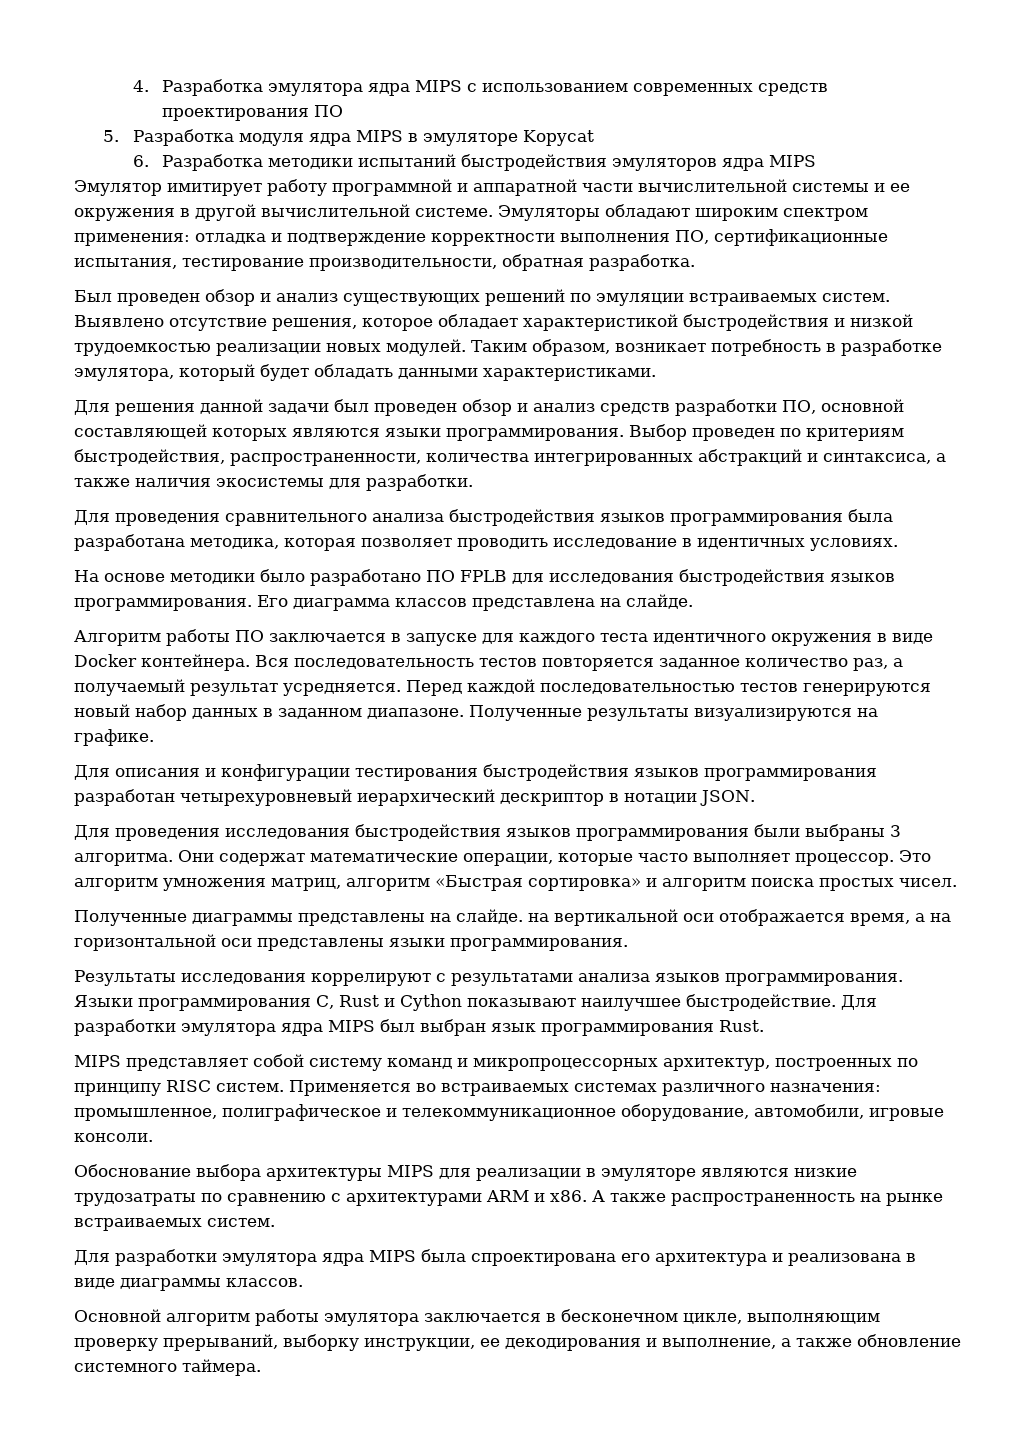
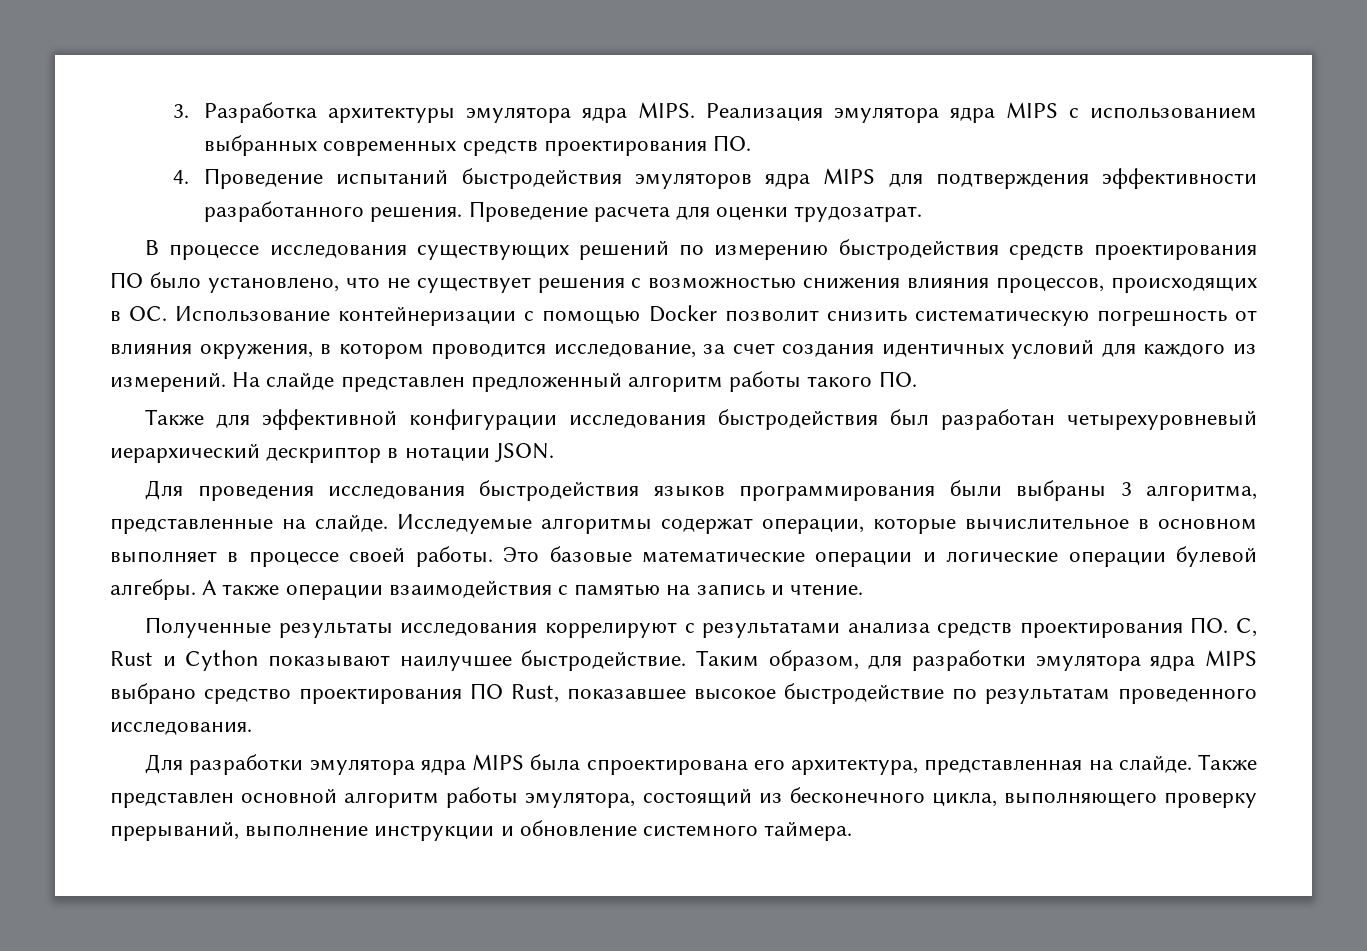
[132,79,264,96] 4. Разработка -> [172,102,824,123] 3. Разработка архитектуры эмулятора ядра MIPS. Реализация
(629, 87) none -> [204,135,318,156] выбранных
[314,105,344,117] [103,129,594,146] [132,154,354,171] ПО // 5. Разработка модуля ядра MIPS в эмуляторе Kopycat // 6. Разработка методики -> [713,135,752,151] [172,168,324,189] ПО. // 4. Проведение
[74,179,910,196] [74,204,868,221] [74,229,888,246] [74,254,695,271] [74,289,890,306] [74,314,913,331] [74,339,942,356] [74,364,656,381] [74,399,904,416] [74,424,904,441] [74,449,946,466] [74,474,473,491] [74,509,893,526] [74,534,898,551] [74,569,895,586] [74,594,693,611] [74,629,933,646] [74,654,903,671] [74,679,931,696] [74,704,878,721] [74,729,154,746] [74,764,877,781] // Эмулятор имитирует работу программной и аппаратной части вычислительной системы и ее окружения в другой вычислительной системе. Эмуляторы обладают широким спектром применения: отладка и подтверждение корректности выполнения ПО, сертификационные испытания, тестирование производительности, обратная разработка. // Был проведен обзор и анализ существующих решений по эмуляции встраиваемых систем. Выявлено отсутствие решения, которое обладает характеристикой быстродействия и низкой трудоемкостью реализации новых модулей. Таким образом, возникает потребность в разработке эмулятора, который будет обладать данными характеристиками. // Для решения данной задачи был проведен обзор и анализ средств разработки ПО, основной составляющей которых являются языки программирования. Выбор проведен по критериям быстродействия, распространенности, количества интегрированных абстракций и синтаксиса, а также наличия экосистемы для разработки. // Для проведения сравнительного анализа быстродействия языков программирования была разработана методика, которая позволяет проводить исследование в идентичных условиях. // На основе методики было разработано ПО FPLB для исследования быстродействия языков программирования. Его диаграмма классов представлена на слайде. // Алгоритм работы ПО заключается в запуске для каждого теста идентичного окружения в виде Docker контейнера. Вся последовательность тестов повторяется заданное количество раз, а получаемый результат усредняется. Перед каждой последовательностью тестов генерируются новый набор данных в заданном диапазоне. Полученные результаты визуализируются на графике. // Для описания и конфигурации тестирования быстродействия языков программирования -> [888,168,1257,189] [204,201,923,222] [145,239,1257,260] [110,272,1257,293] [110,305,1257,326] [110,339,1257,359] [110,371,917,392] [145,409,930,430] для подтверждения эффективности разработанного решения. Проведение расчета для оценки трудозатрат. // В процессе исследования существующих решений по измерению быстродействия средств проектирования ПО было установлено, что не существует решения с возможностью снижения влияния процессов, происходящих в ОС. Использование контейнеризации с помощью Docker позволит снизить систематическую погрешность от влияния окружения, в котором проводится исследование, за счет создания идентичных условий для каждого из измерений. На слайде представлен предложенный алгоритм работы такого ПО. // Также для эффективной конфигурации исследования быстродействия был
[74,850,931,866] [74,875,957,891] [74,909,951,926] [74,934,628,951] [74,970,176,986] алгоритма. Они содержат математические операции, которые часто выполняет процессор. Это алгоритм умножения матриц, алгоритм «Быстрая сортировка» и алгоритм поиска простых чисел. // Полученные диаграммы представлены на слайде. на вертикальной оси отображается время, а на горизонтальной оси представлены языки программирования. // Результаты -> [1146,485,1258,501] [110,514,1257,534] [110,546,1257,567] [110,579,864,600] [145,617,393,638] алгоритма, представленные на слайде. Исследуемые алгоритмы содержат операции, которые вычислительное в основном выполняет в процессе своей работы. Это базовые математические операции и логические операции булевой алгебры. А также операции взаимодействия с памятью на запись и чтение. // Полученные результаты
[655,973,903,986] [74,995,311,1011] языков программирования. Языки программирования -> [937,617,1229,638] средств проектирования ПО.
[841,995,877,1010] [74,1019,764,1036] [74,1054,918,1071] [74,1080,881,1096] [74,1104,944,1121] [74,1133,153,1142] [74,1164,857,1181] [74,1190,943,1206] [74,1218,275,1231] Для разработки эмулятора ядра MIPS был выбран язык программирования Rust. // MIPS представляет собой систему команд и микропроцессорных архитектур, построенных по принципу RISC систем. Применяется во встраиваемых системах различного назначения: промышленное, полиграфическое и телекоммуникационное оборудование, автомобили, игровые консоли. // Обоснование выбора архитектуры MIPS для реализации в эмуляторе являются низкие трудозатраты по сравнению с архитектурами ARM и x86. А также распространенность на рынке встраиваемых систем. -> [696,650,1257,671] [110,683,1257,704] [110,721,252,735] Таким образом, для разработки эмулятора ядра MIPS выбрано средство проектирования ПО Rust, показавшее высокое быстродействие по результатам проведенного исследования.
[655,1253,916,1266] [74,1278,303,1291] [74,1309,880,1326] [74,1334,852,1351] архитектура и реализована в виде диаграммы классов. // Основной алгоритм работы эмулятора заключается в бесконечном цикле, выполняющим проверку прерываний, выборку инструкции, ее декодирования и выполнение, а также -> [791,754,1257,775] [110,787,1257,808] [110,821,514,841] архитектура, представленная на слайде. Также представлен основной алгоритм работы эмулятора, состоящий из бесконечного цикла, выполняющего проверку прерываний, выполнение инструкции и

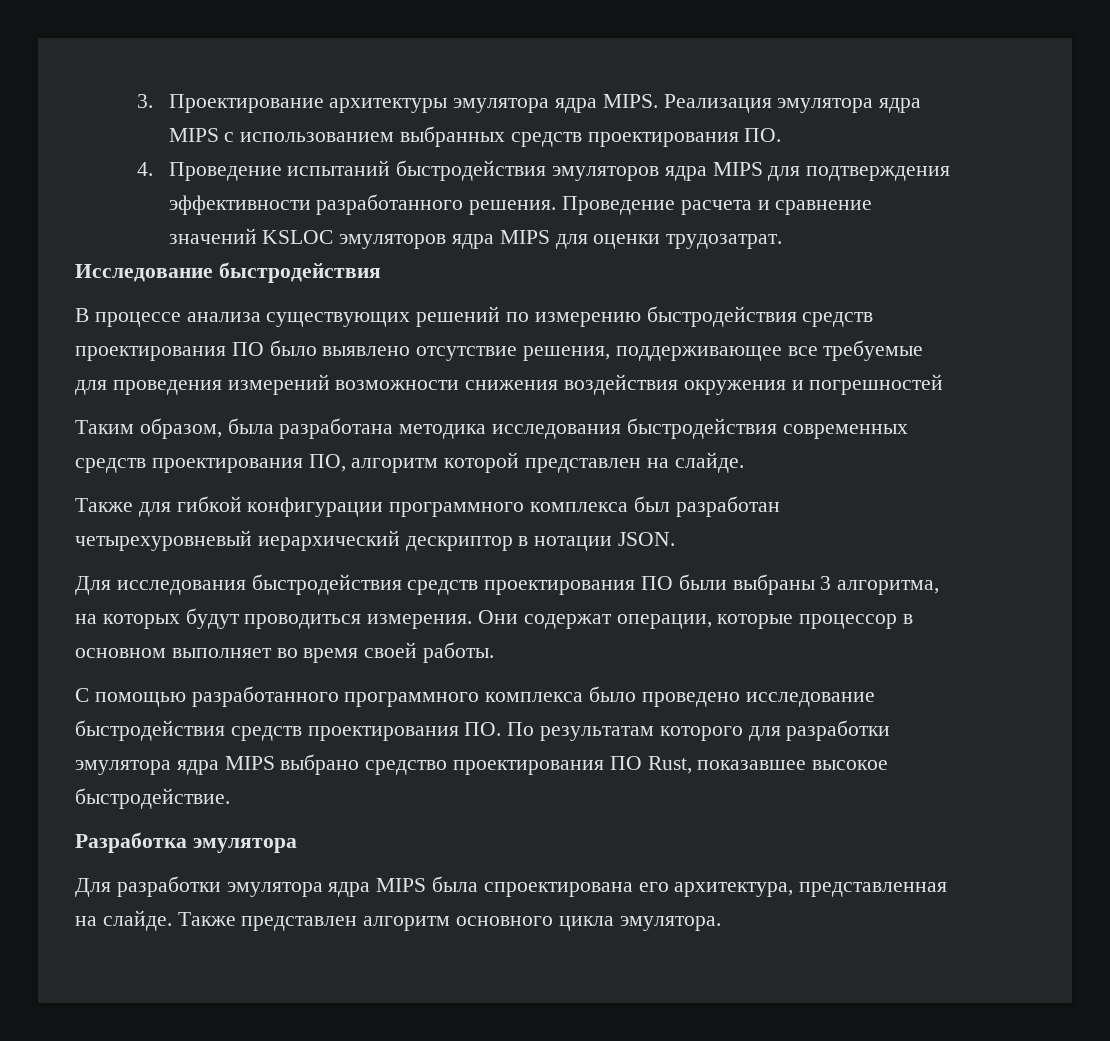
[204,102,318,123] Разработка -> [168,94,324,113] Проектирование
[323,140,457,156] современных -> (506, 136) none
(670, 214) none -> [757,200,873,215] [168,228,550,249] и сравнение значений KSLOC эмуляторов ядра MIPS
(923, 214) none -> [75,262,381,283] // Исследование быстродействия
[269,244,407,258] исследования -> [186,312,261,322] анализа
[207,277,1257,293] [110,305,1257,326] [110,339,1257,359] [110,371,917,392] [145,409,879,430] установлено, что не существует решения с возможностью снижения влияния процессов, происходящих в ОС. Использование контейнеризации с помощью Docker позволит снизить систематическую погрешность от влияния окружения, в котором проводится исследование, за счет создания идентичных условий для каждого из измерений. На слайде представлен предложенный алгоритм работы такого ПО. // Также для эффективной конфигурации исследования быстродействия -> [322,340,924,361] [75,374,944,395] [75,418,908,439] [75,452,744,473] [75,496,629,517] выявлено отсутствие решения, поддерживающее все требуемые для проведения измерений возможности снижения воздействия окружения и погрешностей // Таким образом, была разработана методика исследования быстродействия современных средств проектирования ПО, алгоритм которой представлен на слайде. // Также для гибкой конфигурации программного комплекса
[197,480,936,501] проведения исследования быстродействия языков программирования -> [116,574,674,595] исследования быстродействия средств проектирования ПО
[110,514,652,534] представленные на слайде. Исследуемые алгоритмы -> [75,608,519,629] на которых будут проводиться измерения. Они
[965,518,1129,530] вычислительное -> [799,614,898,629] процессор
[227,551,339,567] в процессе -> [276,648,359,663] во время
[503,546,1257,567] [110,579,864,600] [145,617,1257,638] [110,650,859,671] Это базовые математические операции и логические операции булевой алгебры. А также операции взаимодействия с памятью на запись и чтение. // Полученные результаты исследования коррелируют с результатами анализа средств проектирования ПО. C, Rust и Cython показывают наилучшее быстродействие. Таким образом, -> [75,686,875,707] [75,720,743,741] // С помощью разработанного программного комплекса было проведено исследование быстродействия средств проектирования ПО. По результатам которого
[784,683,1257,704] [110,721,252,735] быстродействие по результатам проведенного исследования. -> [75,788,230,809] [75,832,297,853] быстродействие. // Разработка эмулятора
[241,787,1257,808] [110,820,853,841] основной алгоритм работы эмулятора, состоящий из бесконечного цикла, выполняющего проверку прерываний, выполнение инструкции и обновление системного таймера. -> [363,916,721,931] алгоритм основного цикла эмулятора.

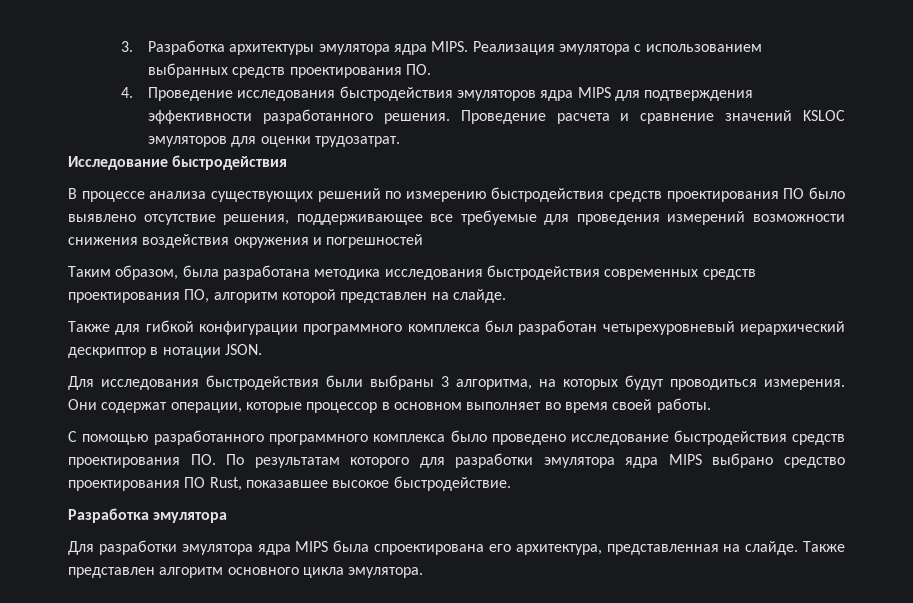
[168,94,324,113] Проектирование -> [148,40,226,55] Разработка
[879,98,922,113] [168,128,219,142] ядра MIPS -> (631, 49) none
[287,160,391,176] испытаний -> [237,90,336,101] исследования
[452,230,550,249] ядра MIPS -> (228, 141) none
[407,576,674,595] средств проектирования ПО -> (319, 382) none

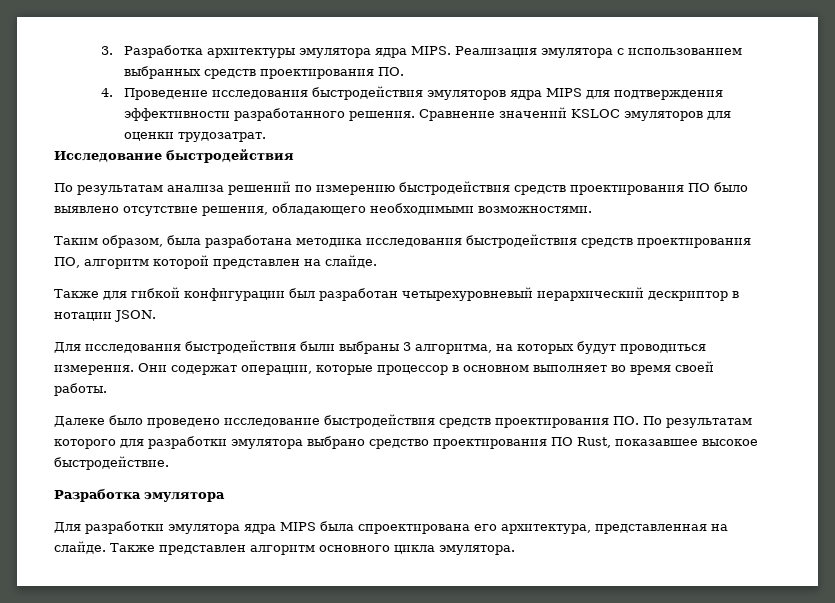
[460,110,715,124] Проведение расчета и сравнение -> [419,109,496,121] Сравнение
[68,188,313,202] В процессе анализа существующих -> [54,183,224,195] По результатам анализа
[296,210,845,225] [68,234,424,248] поддерживающее все требуемые для проведения измерений возможности снижения воздействия окружения и погрешностей -> [272,203,592,215] обладающего необходимыми возможностями.
[604,269,699,280] современных -> (577, 241) none
[303,324,480,335] программного комплекса -> (285, 294) none
[68,430,446,445] С помощью разработанного программного комплекса -> [54,416,105,427] Далеке
[625,454,702,468] ядра MIPS -> (303, 444) none

